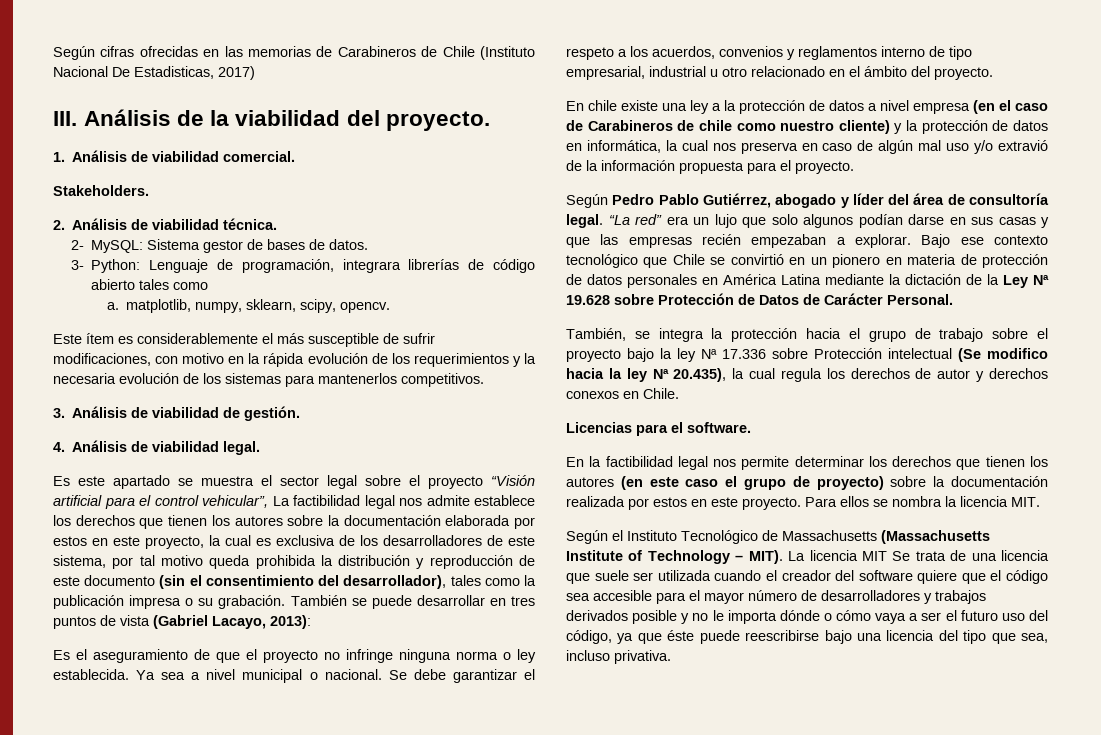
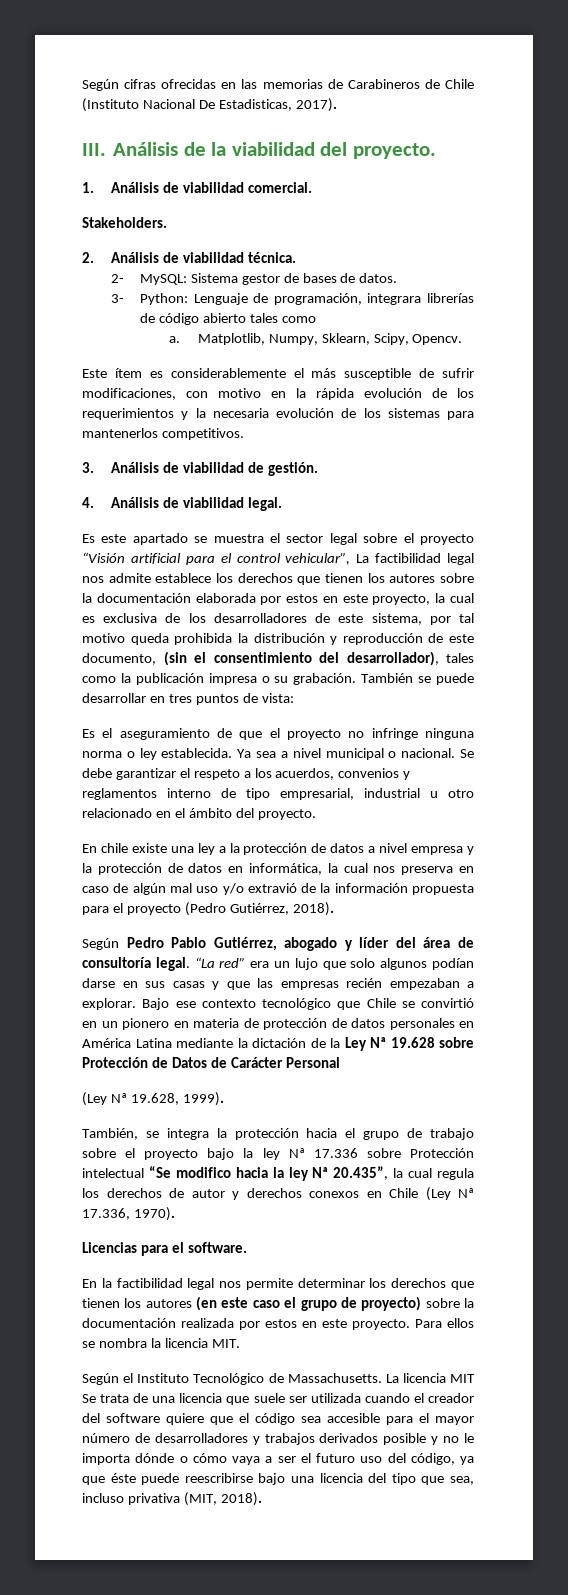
[218,66,255,80] 2017) -> [295,98,337,112] 2017).
[126,299,391,313] matplotlib, numpy, sklearn, scipy, opencv. -> [197,333,463,345] Matplotlib, Numpy, Sklearn, Scipy, Opencv.
[84,575,156,586] documento -> [82,653,156,665] documento,
[120,615,311,629] vista (Gabriel Lacayo, 2013): -> [261,693,294,703] vista:
[973,100,1048,114] [566,120,890,134] (en el caso de Carabineros de chile como nuestro cliente) -> (464, 850) none
[795,161,854,174] proyecto. -> [126,902,334,916] proyecto (Pedro Gutiérrez, 2018).
[887,294,953,305] Personal. -> [285,1057,340,1068] [82,1092,224,1106] Personal // (Ley Nª 19.628, 1999).
[958,348,981,362] (Se -> [148,1166,171,1178] “Se
[673,368,727,382] 20.435), -> [333,1166,389,1180] 20.435”,
[643,388,679,399] Chile. -> [389,1187,474,1201] [82,1207,175,1221] Chile (Ley Nª 17.336, 1970).
[782,530,990,544] [566,550,783,564] Massachusetts (Massachusetts Institute of Technology – MIT). -> [287,1373,382,1383] Massachusetts.
[614,650,671,664] privativa. -> [127,1492,262,1506] privativa (MIT, 2018).

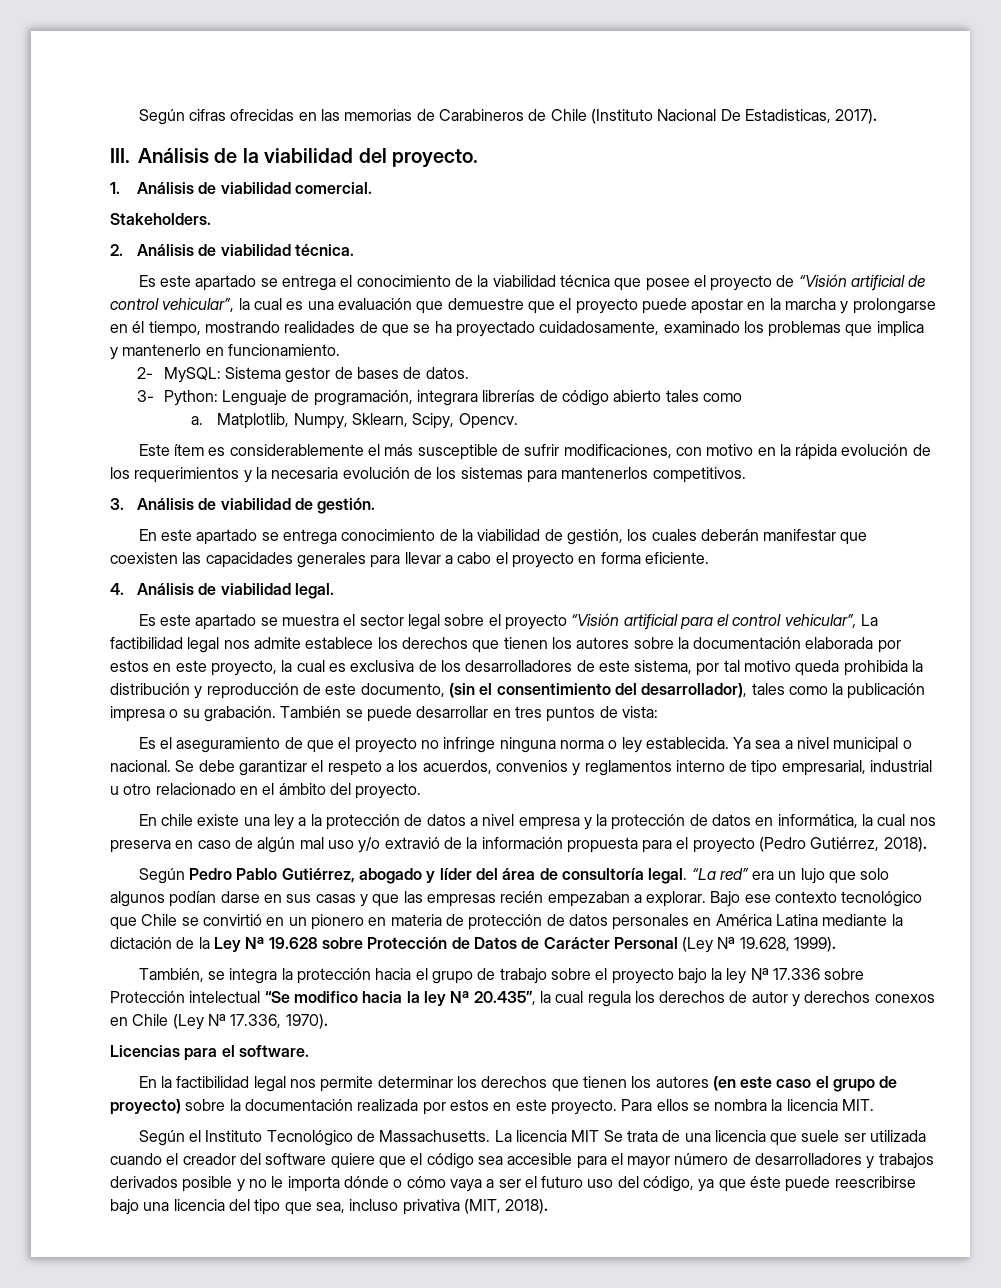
(296, 257) none -> [138,274,926,291] [110,298,936,314] [110,321,924,337] [110,344,340,360] // Es este apartado se entrega el conocimiento de la viabilidad técnica que posee el proyecto de “Visión artificial de control vehicular”, la cual es una evaluación que demuestre que el proyecto puede apostar en la marcha y prolongarse en él tiempo, mostrando realidades de que se ha proyectado cuidadosamente, examinado los problemas que implica y mantenerlo en funcionamiento.
(318, 469) none -> [138,529,868,545] [110,552,709,568] // En este apartado se entrega conocimiento de la viabilidad de gestión, los cuales deberán manifestar que coexisten las capacidades generales para llevar a cabo el proyecto en forma eficiente.
(340, 1062) // -> (678, 943) none

